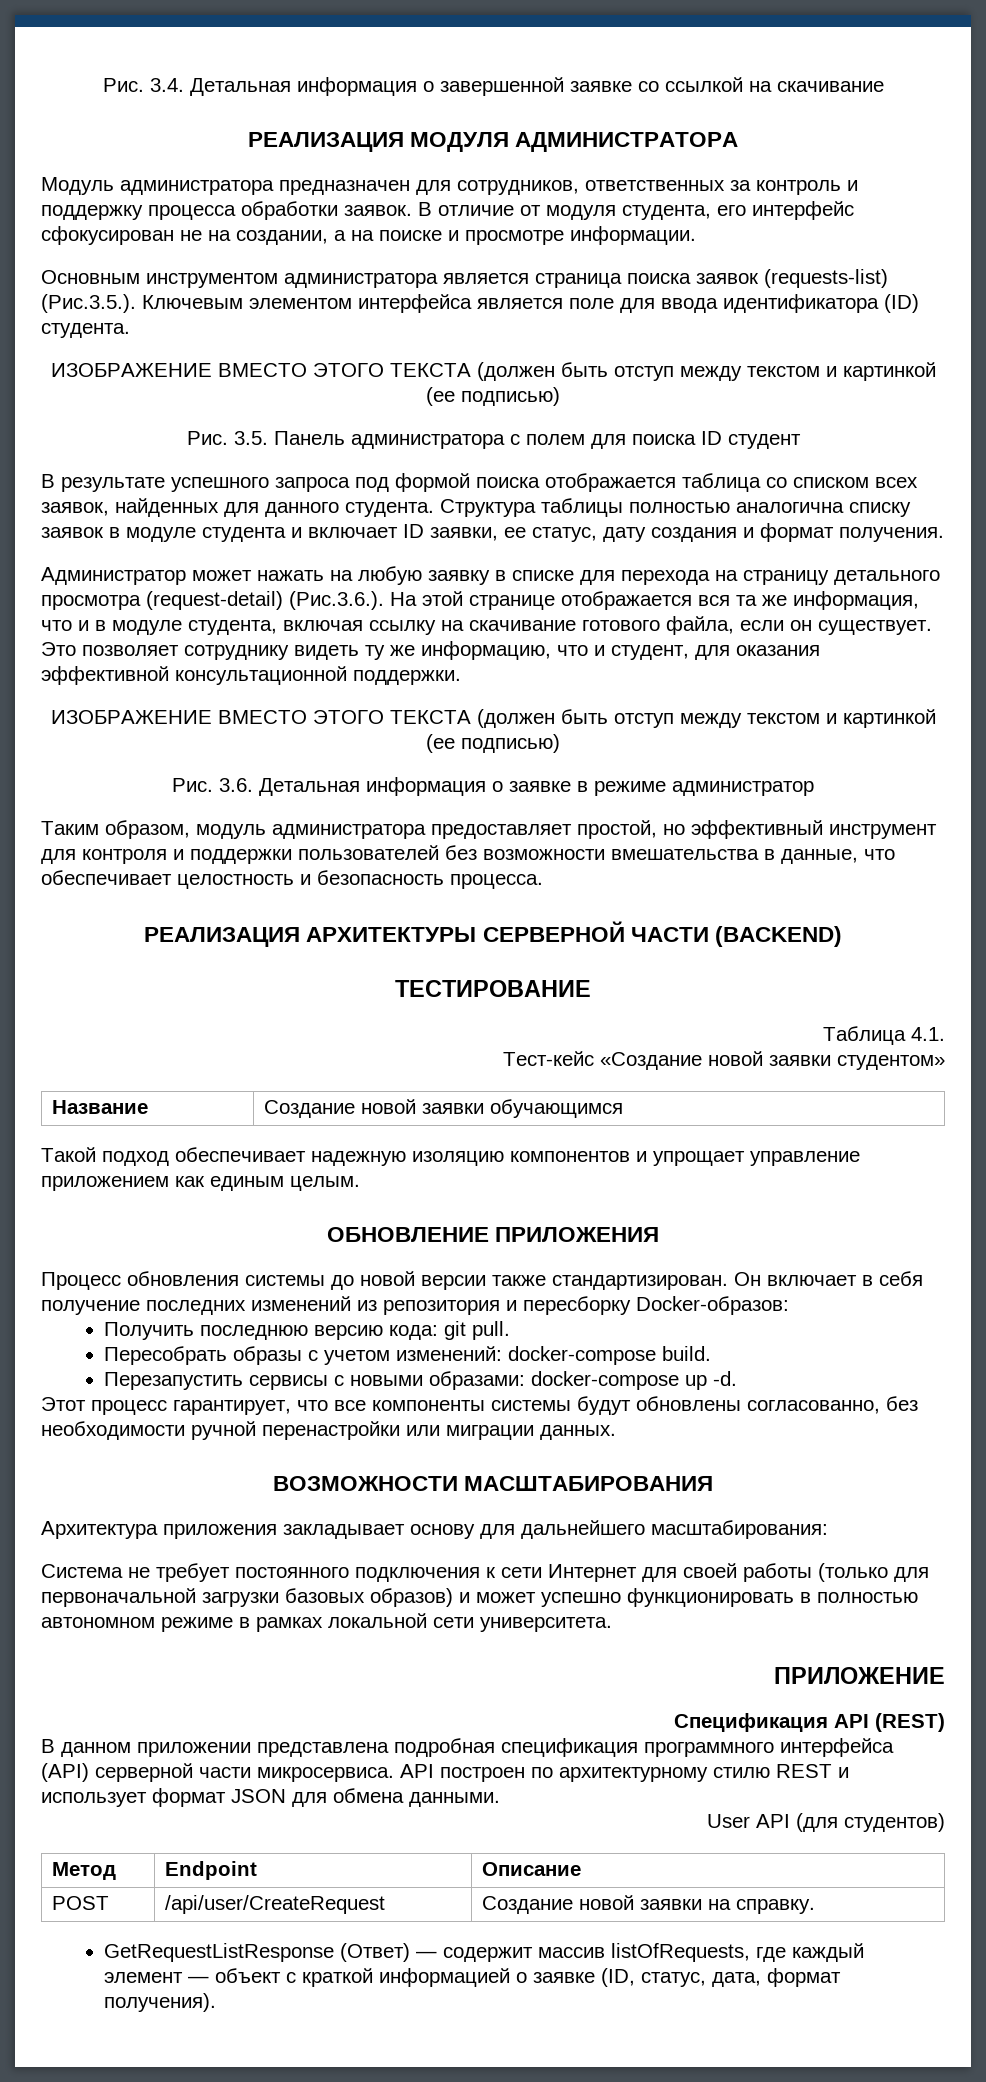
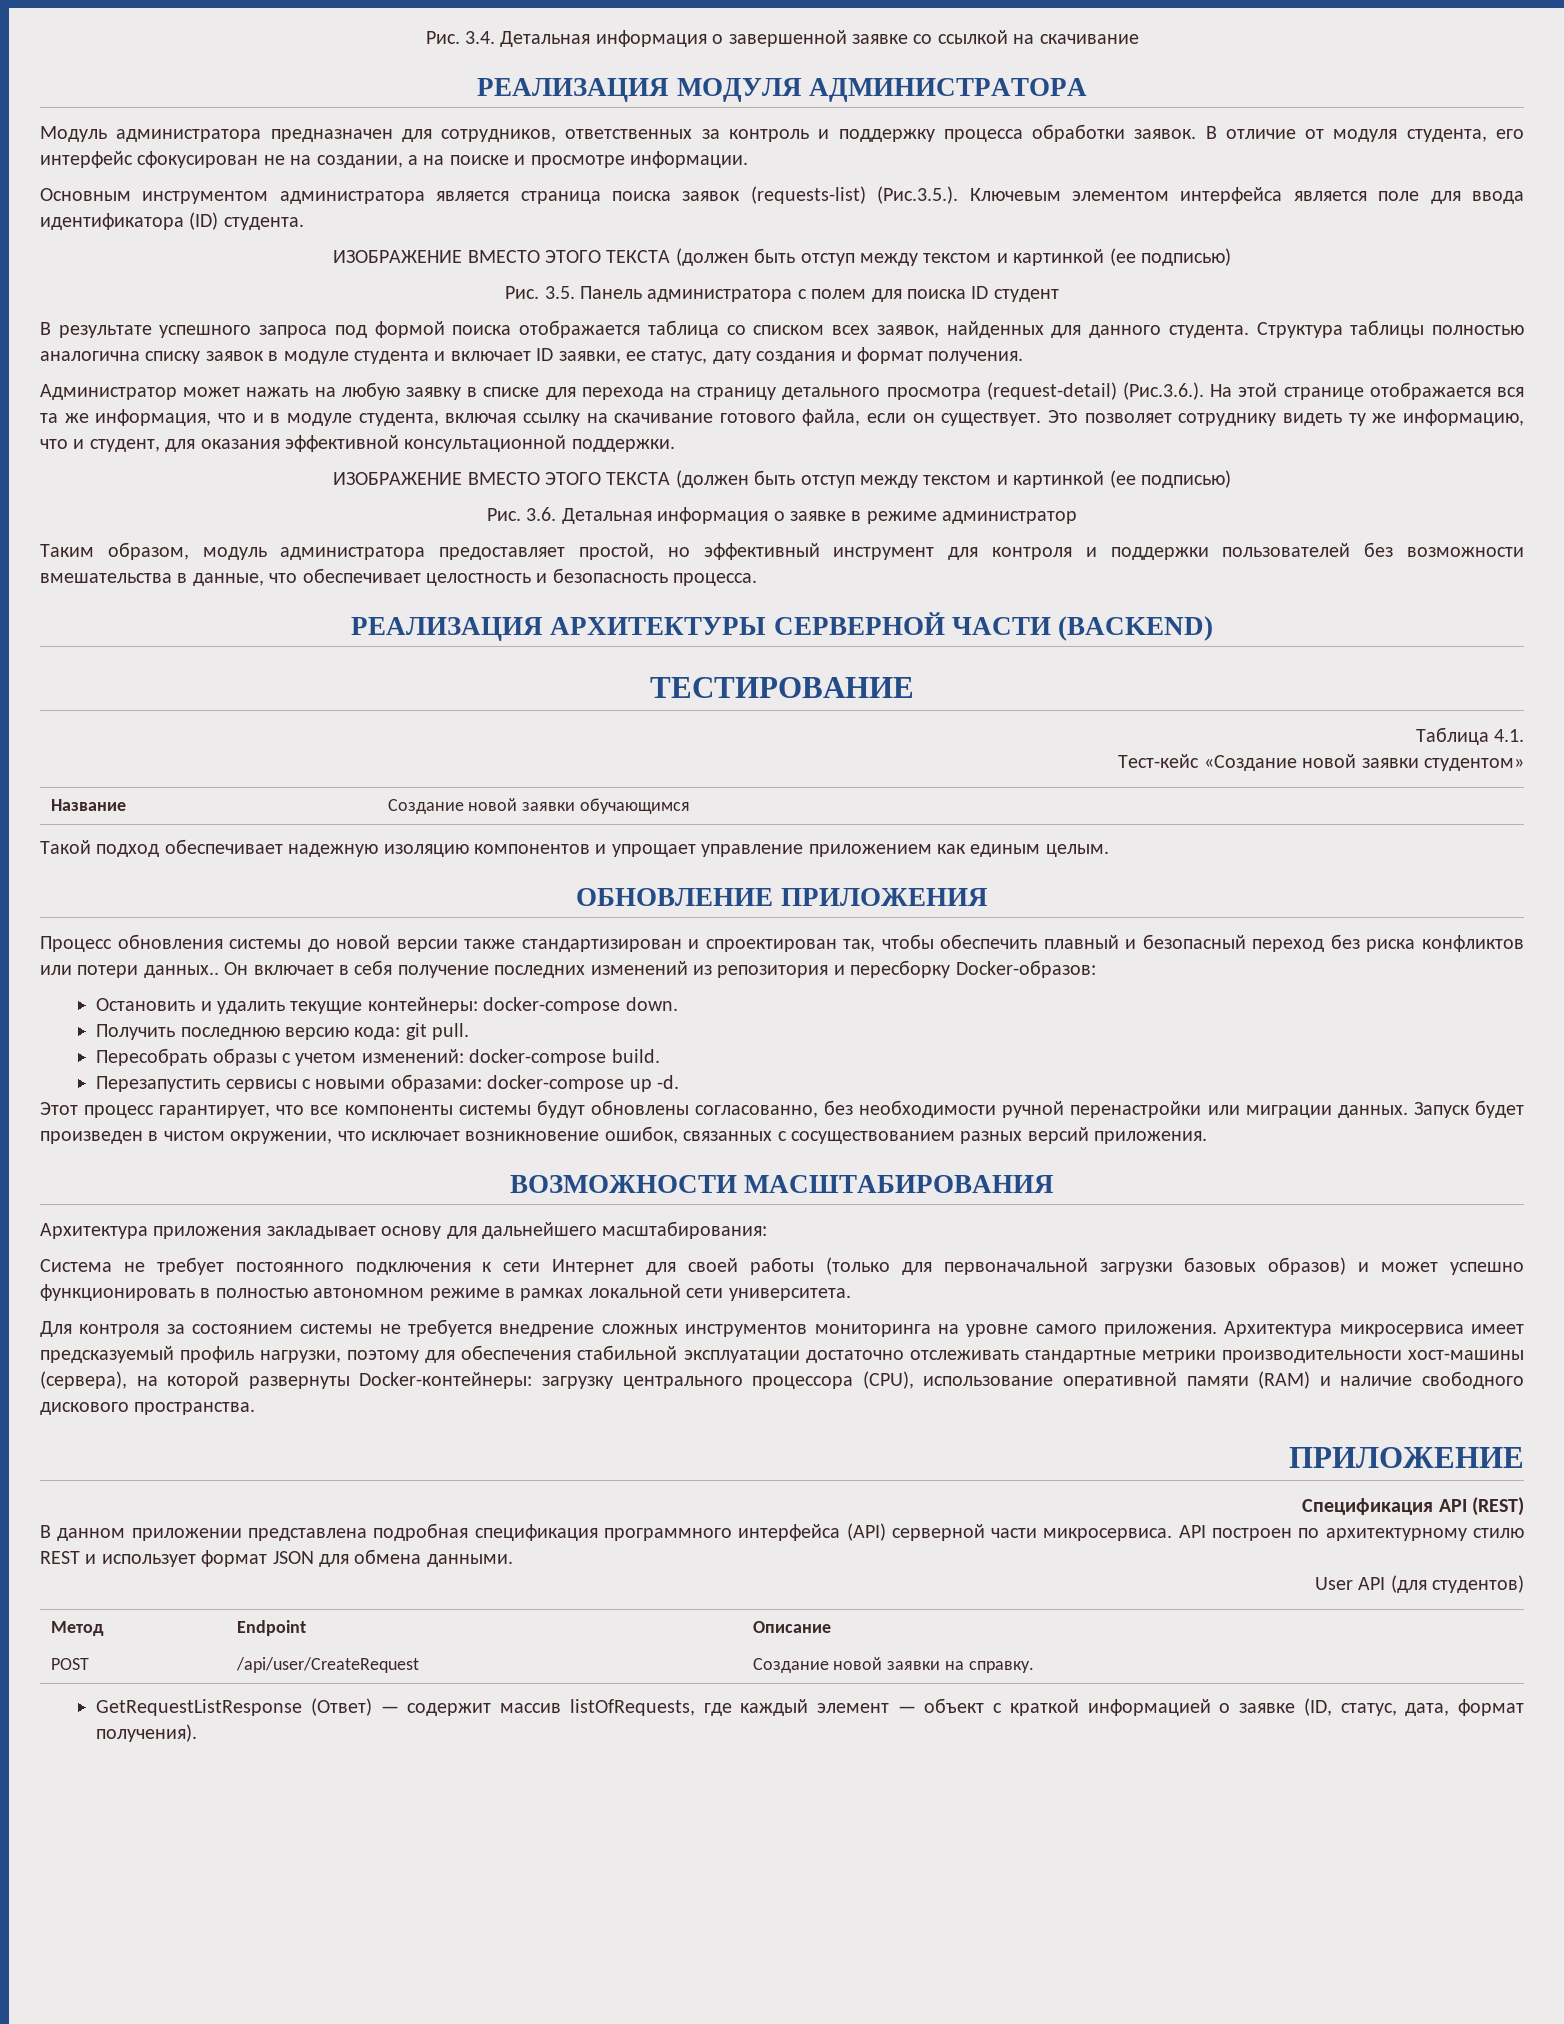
[552,1275,728,1290] стандартизирован. -> [521,934,1525,952] [40,965,219,978] стандартизирован и спроектирован так, чтобы обеспечить плавный и безопасный переход без риска конфликтов или потери данных..
(789, 1305) none -> [96,997,678,1014] // Остановить и удалить текущие контейнеры: docker-compose down.
(616, 1432) none -> [1413,1100,1524,1118] [40,1126,1208,1144] Запуск будет произведен в чистом окружении, что исключает возникновение ошибок, связанных с сосуществованием разных версий приложения.
(612, 1624) none -> [40,1319,1524,1337] [40,1345,1525,1363] [40,1371,1524,1389] [40,1402,256,1415] // Для контроля за состоянием системы не требуется внедрение сложных инструментов мониторинга на уровне самого приложения. Архитектура микросервиса имеет предсказуемый профиль нагрузки, поэтому для обеспечения стабильной эксплуатации достаточно отслеживать стандартные метрики производительности хост-машины (сервера), на которой развернуты Docker-контейнеры: загрузку центрального процессора (CPU), использование оперативной памяти (RAM) и наличие свободного дискового пространства.

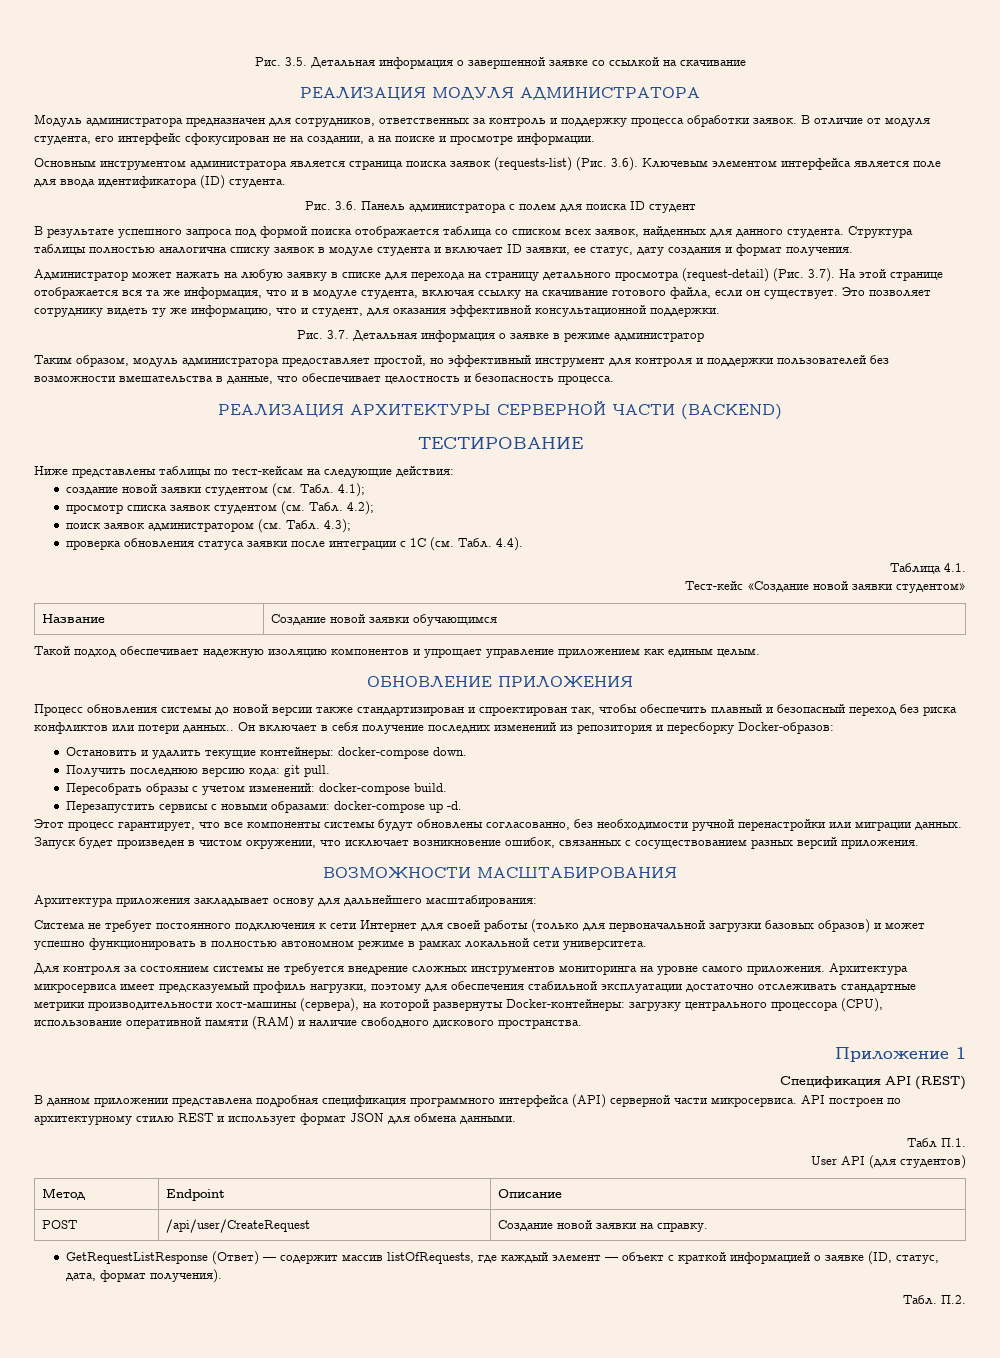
[425,31,495,44] Рис. 3.4. -> [254,57,307,66] Рис. 3.5.
[877,186,959,204] (Рис.3.5.). -> [576,157,638,171] (Рис. 3.6).
[333,248,1231,266] [505,286,575,299] // ИЗОБРАЖЕНИЕ ВМЕСТО ЭТОГО ТЕКСТА (должен быть отступ между текстом и картинкой (ее подписью) // Рис. 3.5. -> [304,201,357,210] // Рис. 3.6.
[1123,382,1205,400] (Рис.3.6.). -> [773,268,835,282] (Рис. 3.7).
[333,470,1231,488] [486,507,557,521] // ИЗОБРАЖЕНИЕ ВМЕСТО ЭТОГО ТЕКСТА (должен быть отступ между текстом и картинкой (ее подписью) // Рис. 3.6. -> [296,330,349,339] // Рис. 3.7.
(914, 687) none -> [34,466,454,478] [66,483,366,497] [66,501,375,515] [66,519,352,533] [66,537,524,551] // Ниже представлены таблицы по тест-кейсам на следующие действия: // создание новой заявки студентом (см. Табл. 4.1); // просмотр списка заявок студентом (см. Табл. 4.2); // поиск заявок администратором (см. Табл. 4.3); // проверка обновления статуса заявки после интеграции с 1С (см. Табл. 4.4).
[1289,1447,1524,1468] ПРИЛОЖЕНИЕ -> [835,1047,966,1062] Приложение 1
(513, 1560) none -> [907,1138,966,1148] // Табл П.1.
(198, 1733) none -> [903,1295,966,1305] // Табл. П.2.

